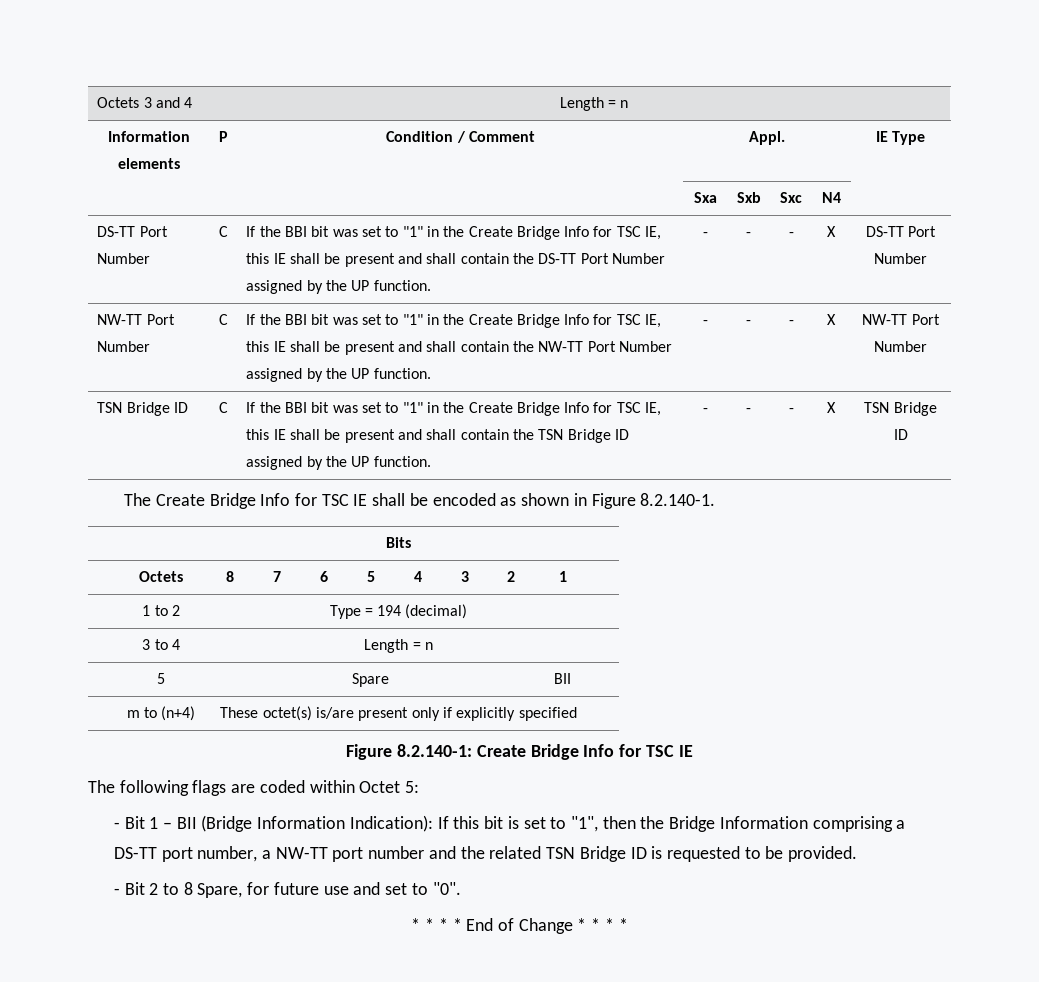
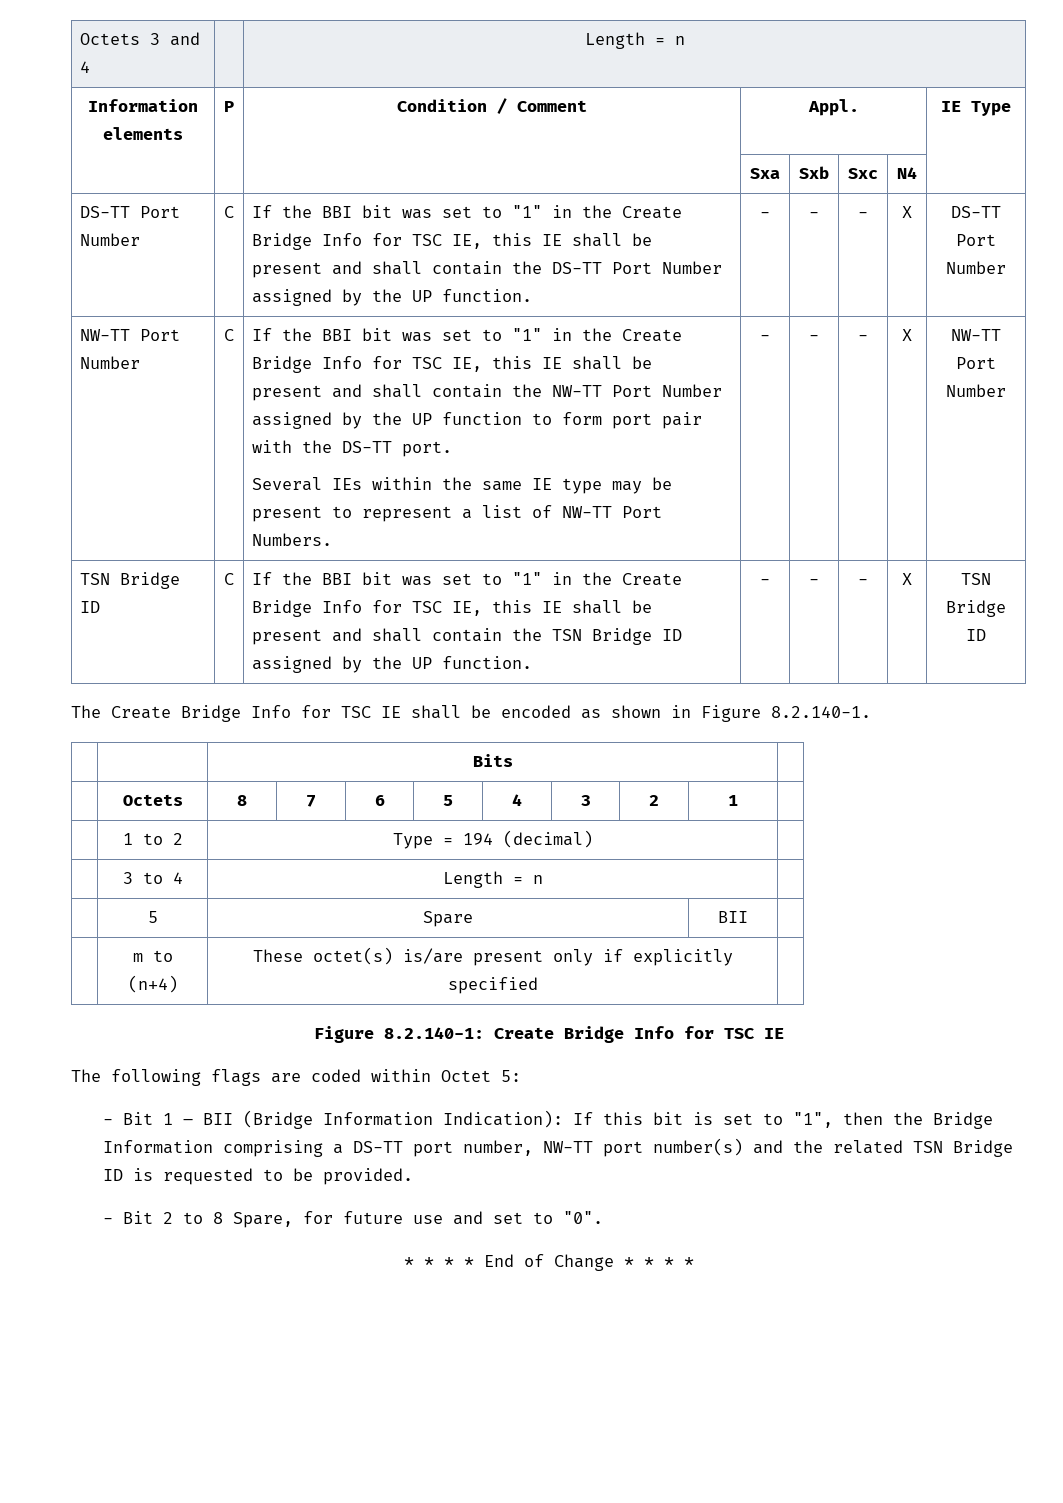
[373,368,431,379] function. -> [442,412,703,429] [252,440,453,457] [252,477,673,494] [252,505,663,522] [252,533,333,546] function to form port pair with the DS-TT port. // Several IEs within the same IE type may be present to represent a list of NW-TT Port Numbers.
[261,850,271,859] a -> (534, 1148) none
[368,846,425,859] number -> [653,1138,744,1156] number(s)

